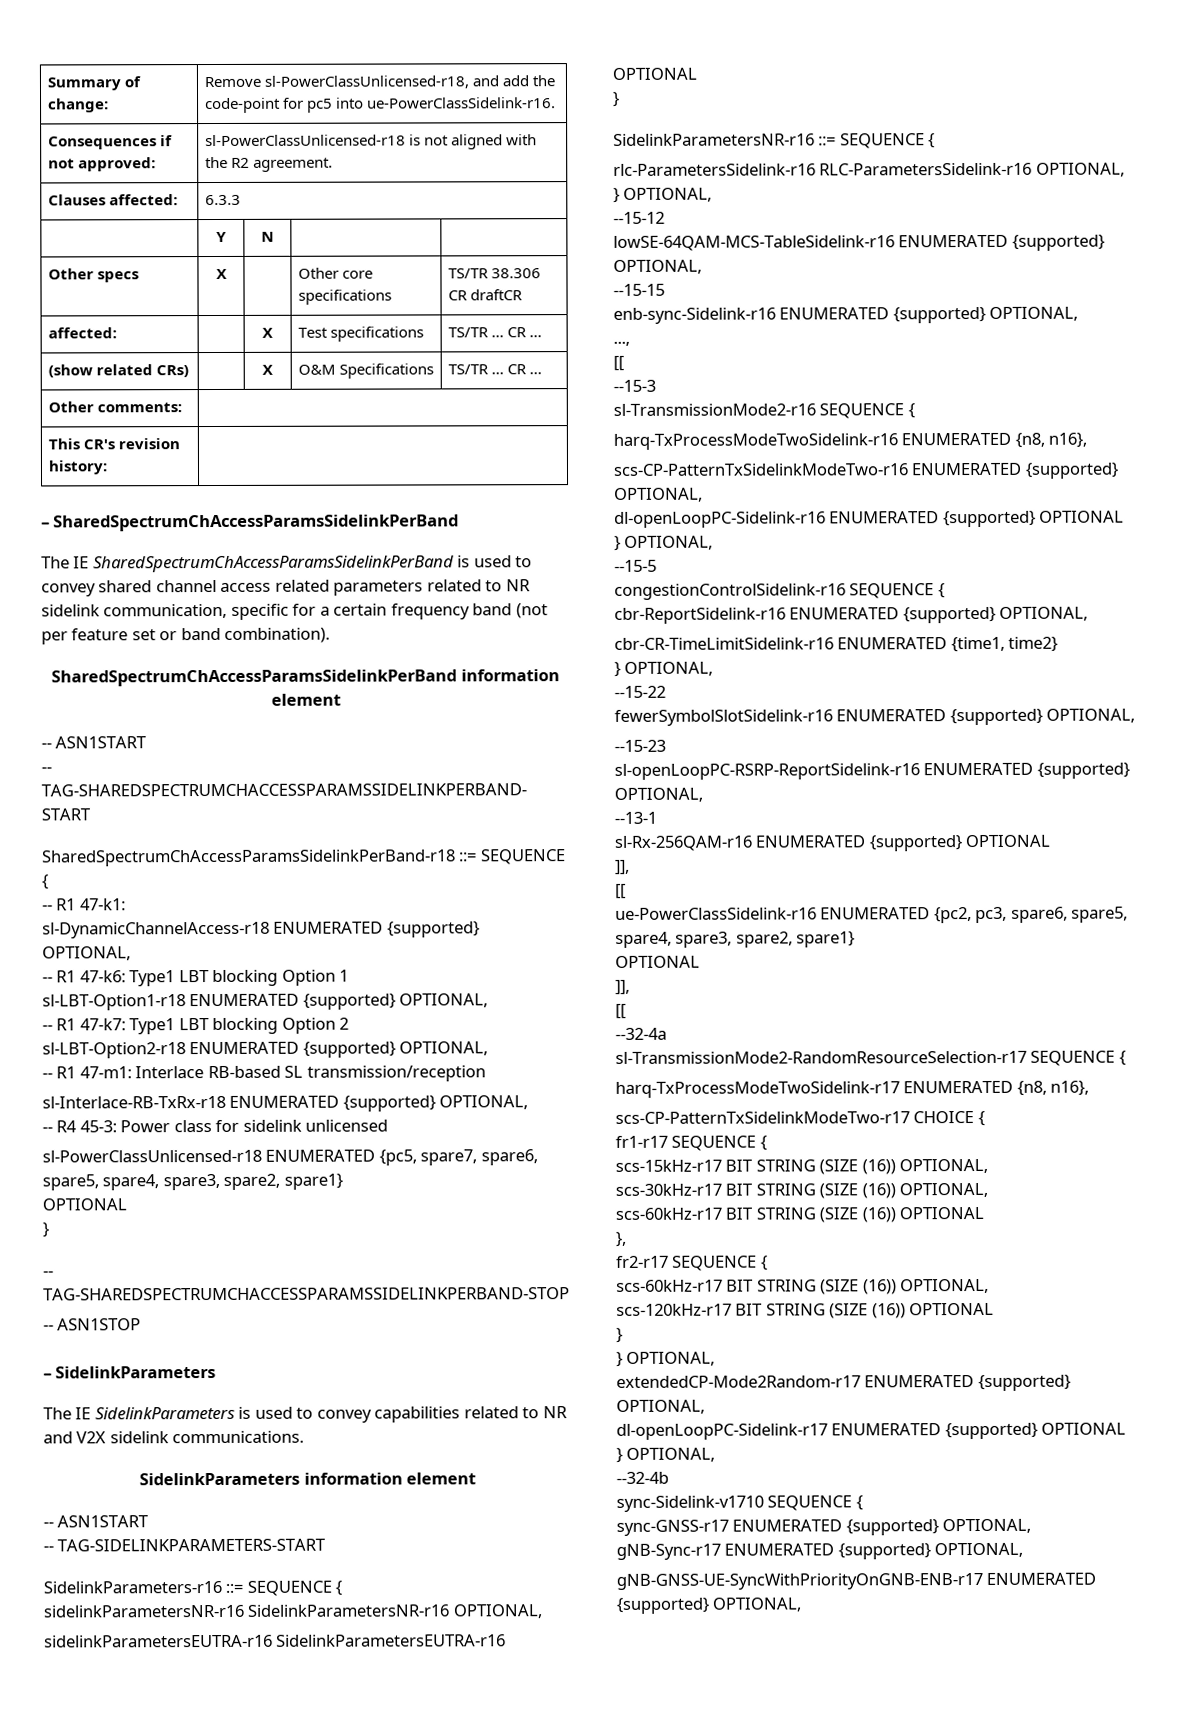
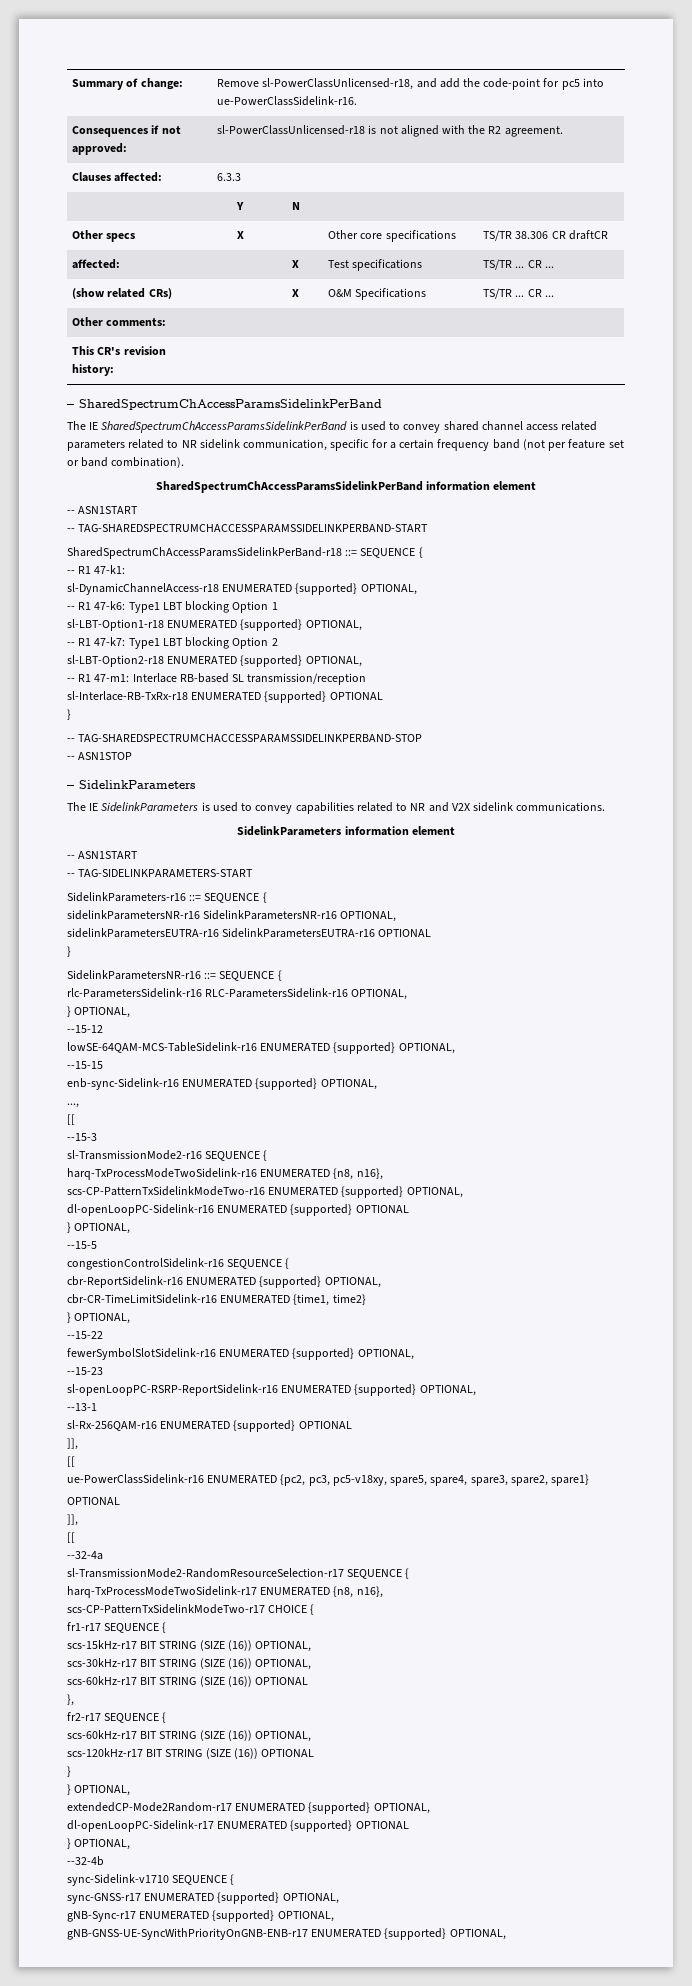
[439,1095,529,1110] [42,1119,389,1133] [42,1149,538,1166] [42,1173,343,1191] OPTIONAL, // -- R4 45-3: Power class for sidelink unlicensed // sl-PowerClassUnlicensed-r18 ENUMERATED {pc5, spare7, spare6, spare5, spare4, spare3, spare2, spare1} // -> (327, 697) none
[1010,906,1068,923] spare6, -> [332,1475,387,1486] pc5-v18xy,

